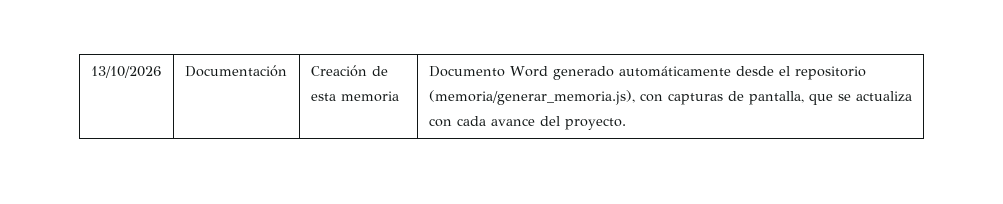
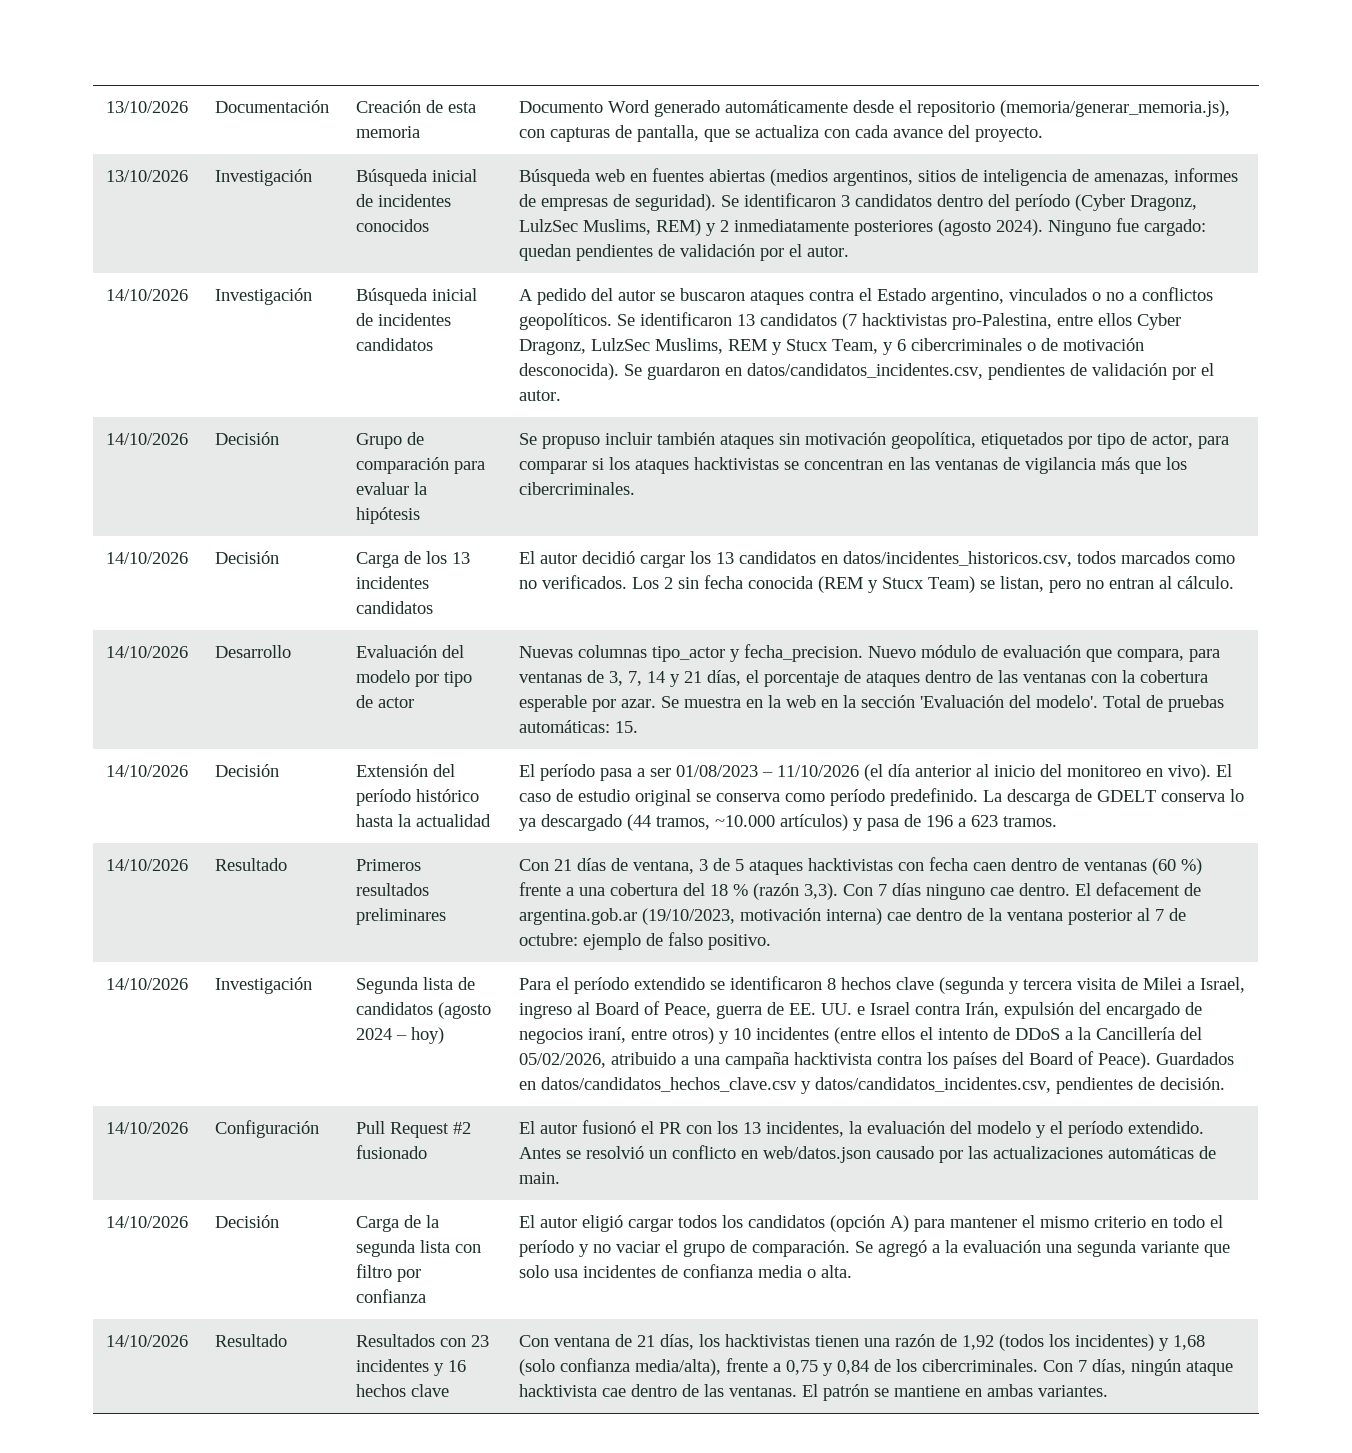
(626, 124) none -> [106,170,189,182] [215,169,313,186] [356,169,478,186] [356,194,452,207] [356,219,430,232] [519,168,1239,186] [519,193,1198,211] [519,218,1207,236] [519,244,850,261] [106,289,189,301] [215,288,313,305] [356,288,478,305] [356,313,452,326] [356,338,434,351] [519,287,1214,305] [519,312,1182,330] [519,338,1145,355] [519,363,1215,380] [519,390,562,401] [106,433,189,445] [215,432,280,445] [356,432,425,449] [356,457,486,474] [356,482,428,495] [356,507,421,524] [519,432,1230,449] [519,457,1188,474] [519,482,636,495] [106,552,189,564] [215,551,280,564] [356,551,471,568] [356,576,430,589] [356,601,434,614] [519,551,1236,568] [519,575,1235,593] [106,646,189,658] [215,645,292,658] [356,645,465,658] [356,670,473,687] [356,695,415,708] [519,644,1221,662] [519,670,1209,687] [519,695,1225,712] [519,720,639,733] [106,765,189,777] [215,764,280,777] [356,764,456,777] [356,789,480,806] [356,814,492,827] [519,764,1233,781] [519,788,1245,806] [519,814,1058,831] [106,859,189,871] [215,858,288,871] [356,859,422,871] [356,883,430,896] [356,908,447,925] [519,857,1203,875] [519,882,1202,900] [519,908,1187,925] [519,932,772,950] [106,978,189,990] [215,977,313,994] [356,977,476,994] [356,1002,492,1019] [356,1027,445,1044] [519,976,1246,994] [519,1001,1203,1019] [519,1027,1203,1044] [519,1051,1235,1069] [519,1077,1226,1094] [106,1122,189,1134] [215,1120,320,1138] [356,1121,472,1138] [356,1145,428,1159] [519,1120,1205,1138] [519,1145,1217,1163] [519,1172,561,1184] [106,1216,189,1228] [215,1215,280,1228] [356,1215,440,1232] [356,1240,482,1257] [356,1264,422,1282] [356,1289,427,1303] [519,1215,1224,1232] [519,1240,1231,1257] [519,1264,853,1278] [106,1335,189,1347] [215,1334,288,1347] [356,1334,490,1347] [356,1359,467,1376] [356,1384,450,1397] [519,1334,1206,1351] [519,1358,1234,1376] [519,1384,1109,1401] // 13/10/2026 | Investigación | Búsqueda inicial de incidentes conocidos | Búsqueda web en fuentes abiertas (medios argentinos, sitios de inteligencia de amenazas, informes de empresas de seguridad). Se identificaron 3 candidatos dentro del período (Cyber Dragonz, LulzSec Muslims, REM) y 2 inmediatamente posteriores (agosto 2024). Ninguno fue cargado: quedan pendientes de validación por el autor. // 14/10/2026 | Investigación | Búsqueda inicial de incidentes candidatos | A pedido del autor se buscaron ataques contra el Estado argentino, vinculados o no a conflictos geopolíticos. Se identificaron 13 candidatos (7 hacktivistas pro-Palestina, entre ellos Cyber Dragonz, LulzSec Muslims, REM y Stucx Team, y 6 cibercriminales o de motivación desconocida). Se guardaron en datos/candidatos_incidentes.csv, pendientes de validación por el autor. // 14/10/2026 | Decisión | Grupo de comparación para evaluar la hipótesis | Se propuso incluir también ataques sin motivación geopolítica, etiquetados por tipo de actor, para comparar si los ataques hacktivistas se concentran en las ventanas de vigilancia más que los cibercriminales. // 14/10/2026 | Decisión | Carga de los 13 incidentes candidatos | El autor decidió cargar los 13 candidatos en datos/incidentes_historicos.csv, todos marcados como no verificados. Los 2 sin fecha conocida (REM y Stucx Team) se listan, pero no entran al cálculo. // 14/10/2026 | Desarrollo | Evaluación del modelo por tipo de actor | Nuevas columnas tipo_actor y fecha_precision. Nuevo módulo de evaluación que compara, para ventanas de 3, 7, 14 y 21 días, el porcentaje de ataques dentro de las ventanas con la cobertura esperable por azar. Se muestra en la web en la sección 'Evaluación del modelo'. Total de pruebas automáticas: 15. // 14/10/2026 | Decisión | Extensión del período histórico hasta la actualidad | El período pasa a ser 01/08/2023 – 11/10/2026 (el día anterior al inicio del monitoreo en vivo). El caso de estudio original se conserva como período predefinido. La descarga de GDELT conserva lo ya descargado (44 tramos, ~10.000 artículos) y pasa de 196 a 623 tramos. // 14/10/2026 | Resultado | Primeros resultados preliminares | Con 21 días de ventana, 3 de 5 ataques hacktivistas con fecha caen dentro de ventanas (60 %) frente a una cobertura del 18 % (razón 3,3). Con 7 días ninguno cae dentro. El defacement de argentina.gob.ar (19/10/2023, motivación interna) cae dentro de la ventana posterior al 7 de octubre: ejemplo de falso positivo. // 14/10/2026 | Investigación | Segunda lista de candidatos (agosto 2024 – hoy) | Para el período extendido se identificaron 8 hechos clave (segunda y tercera visita de Milei a Israel, ingreso al Board of Peace, guerra de EE. UU. e Israel contra Irán, expulsión del encargado de negocios iraní, entre otros) y 10 incidentes (entre ellos el intento de DDoS a la Cancillería del 05/02/2026, atribuido a una campaña hacktivista contra los países del Board of Peace). Guardados en datos/candidatos_hechos_clave.csv y datos/candidatos_incidentes.csv, pendientes de decisión. // 14/10/2026 | Configuración | Pull Request #2 fusionado | El autor fusionó el PR con los 13 incidentes, la evaluación del modelo y el período extendido. Antes se resolvió un conflicto en web/datos.json causado por las actualizaciones automáticas de main. // 14/10/2026 | Decisión | Carga de la segunda lista con filtro por confianza | El autor eligió cargar todos los candidatos (opción A) para mantener el mismo criterio en todo el período y no vaciar el grupo de comparación. Se agregó a la evaluación una segunda variante que solo usa incidentes de confianza media o alta. // 14/10/2026 | Resultado | Resultados con 23 incidentes y 16 hechos clave | Con ventana de 21 días, los hacktivistas tienen una razón de 1,92 (todos los incidentes) y 1,68 (solo confianza media/alta), frente a 0,75 y 0,84 de los cibercriminales. Con 7 días, ningún ataque hacktivista cae dentro de las ventanas. El patrón se mantiene en ambas variantes.

